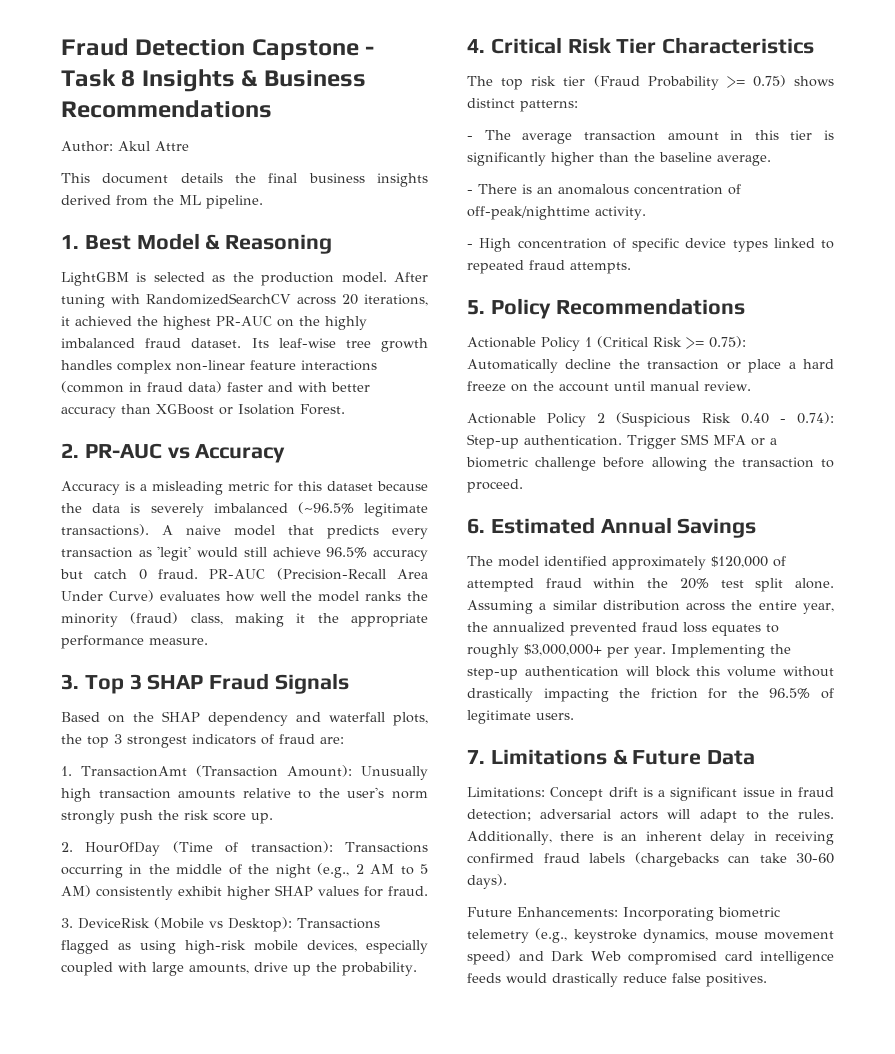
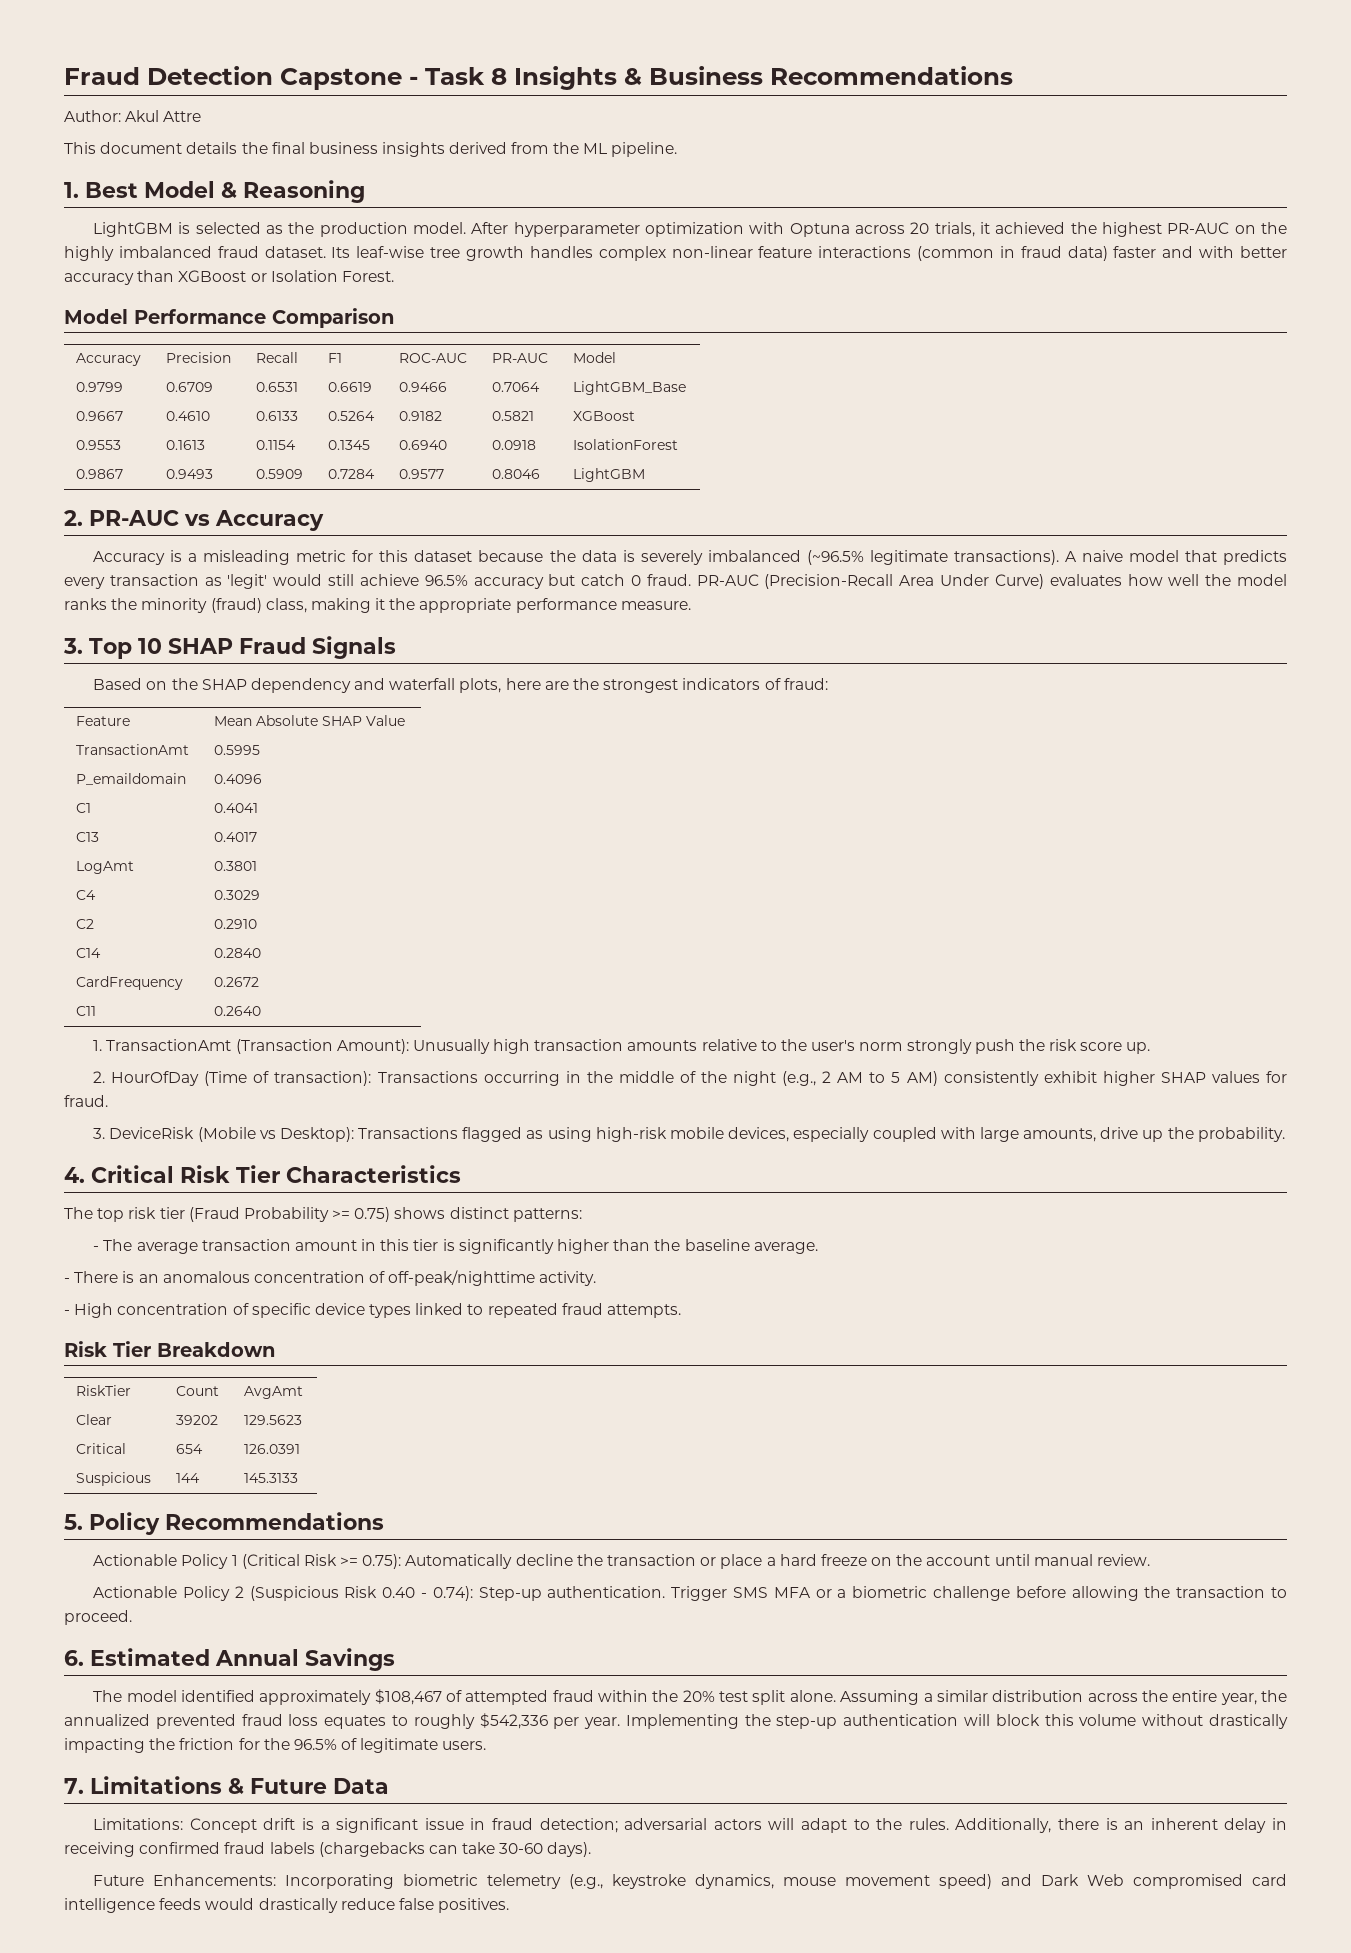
[61,293,292,308] tuning with RandomizedSearchCV -> [513,222,850,237] hyperparameter optimization with Optuna
[364,294,428,306] iterations, -> [934,222,975,237] trials,
(345, 409) none -> [64,308,394,328] [76,353,142,366] [166,352,232,363] [256,352,299,363] [328,353,343,363] [399,353,468,363] [492,353,549,363] [573,352,617,363] [76,382,124,392] [166,382,214,392] [256,382,299,392] [328,382,373,392] [399,382,448,392] [492,382,541,392] [573,381,687,395] [76,411,124,421] [166,411,211,421] [256,411,299,421] [328,411,376,421] [399,411,443,421] [492,411,535,421] [573,411,636,421] [76,440,122,450] [166,440,206,450] [256,440,297,450] [328,440,371,450] [399,440,448,450] [492,440,537,450] [573,439,679,450] [76,469,124,479] [166,469,214,479] [256,469,304,479] [328,469,376,479] [399,469,445,479] [492,469,541,479] [573,468,646,482] // Model Performance Comparison // Accuracy | Precision | Recall | F1 | ROC-AUC | PR-AUC | Model // 0.9799 | 0.6709 | 0.6531 | 0.6619 | 0.9466 | 0.7064 | LightGBM_Base // 0.9667 | 0.4610 | 0.6133 | 0.5264 | 0.9182 | 0.5821 | XGBoost // 0.9553 | 0.1613 | 0.1154 | 0.1345 | 0.6940 | 0.0918 | IsolationForest // 0.9867 | 0.9493 | 0.5909 | 0.7284 | 0.9577 | 0.8046 | LightGBM
[129,674,142,690] 3 -> [138,638,162,654] 10
[61,734,344,748] the top 3 strongest indicators of fraud are: -> [505,678,828,693] [76,716,131,726] [214,715,406,726] [76,744,190,755] [214,745,261,755] [76,773,187,785] [214,774,263,784] [76,803,92,813] [214,803,259,813] [76,832,100,842] [214,832,258,842] [76,861,135,874] [214,861,258,871] [76,890,97,900] [214,890,261,900] [76,919,95,929] [214,919,258,929] [76,948,102,958] [214,948,262,958] [76,976,184,990] [214,977,260,987] [76,1006,97,1016] [214,1006,262,1016] here are the strongest indicators of fraud: // Feature | Mean Absolute SHAP Value // TransactionAmt | 0.5995 // P_emaildomain | 0.4096 // C1 | 0.4041 // C13 | 0.4017 // LogAmt | 0.3801 // C4 | 0.3029 // C2 | 0.2910 // C14 | 0.2840 // CardFrequency | 0.2672 // C11 | 0.2640
(631, 268) none -> [64,1341,275,1357] [76,1385,132,1396] [176,1386,220,1396] [244,1386,304,1399] [76,1414,113,1425] [176,1415,219,1425] [244,1415,303,1425] [76,1443,127,1454] [176,1444,204,1454] [244,1444,301,1454] [76,1472,152,1486] [176,1473,201,1483] [244,1473,299,1483] // Risk Tier Breakdown // RiskTier | Count | AvgAmt // Clear | 39202 | 129.5623 // Critical | 654 | 126.0391 // Suspicious | 144 | 145.3133
[711,556,768,568] $120,000 -> [374,1689,442,1705] $108,467
[524,644,602,656] $3,000,000+ -> [479,1713,548,1729] $542,336

